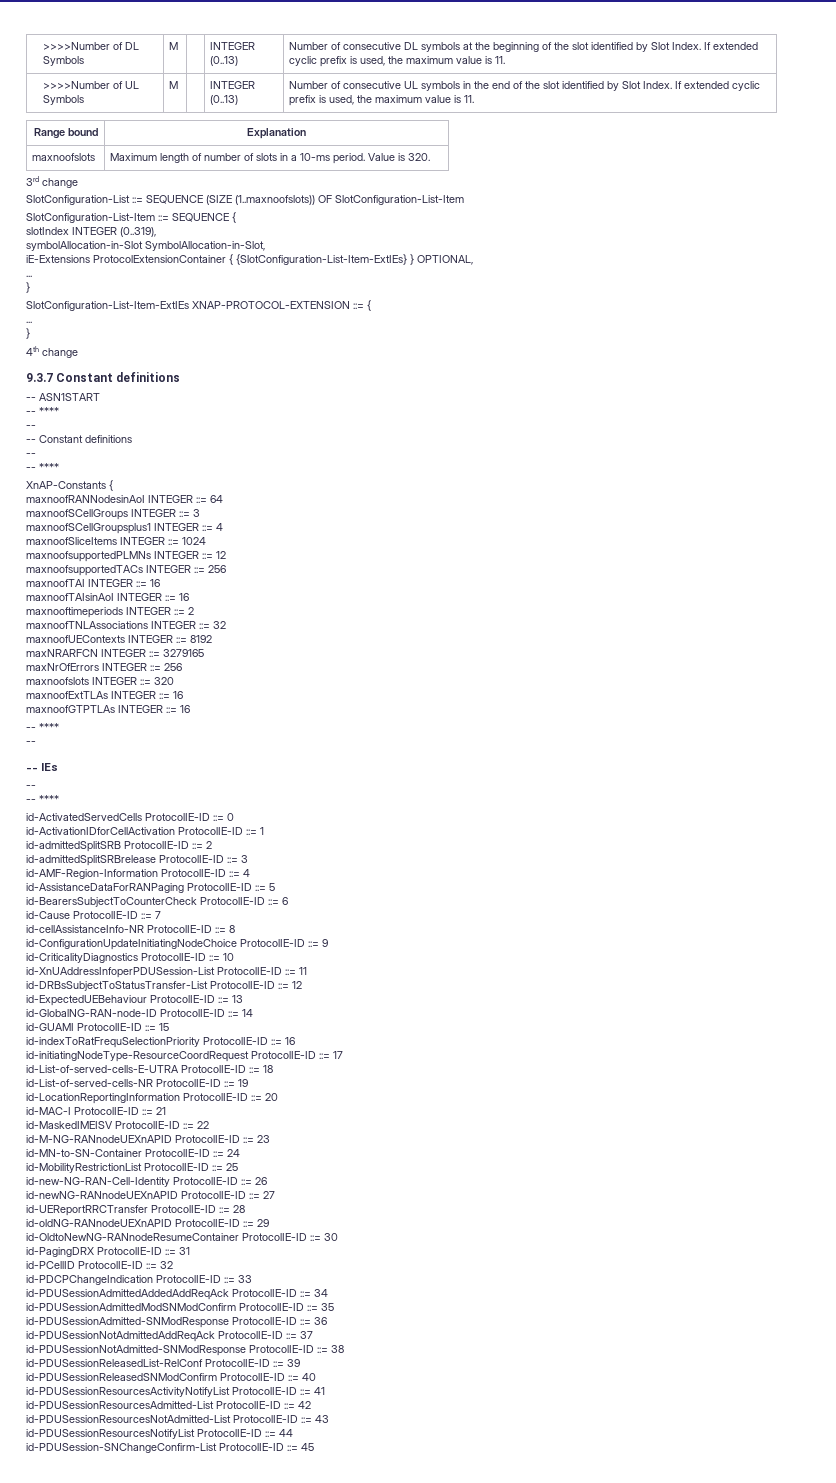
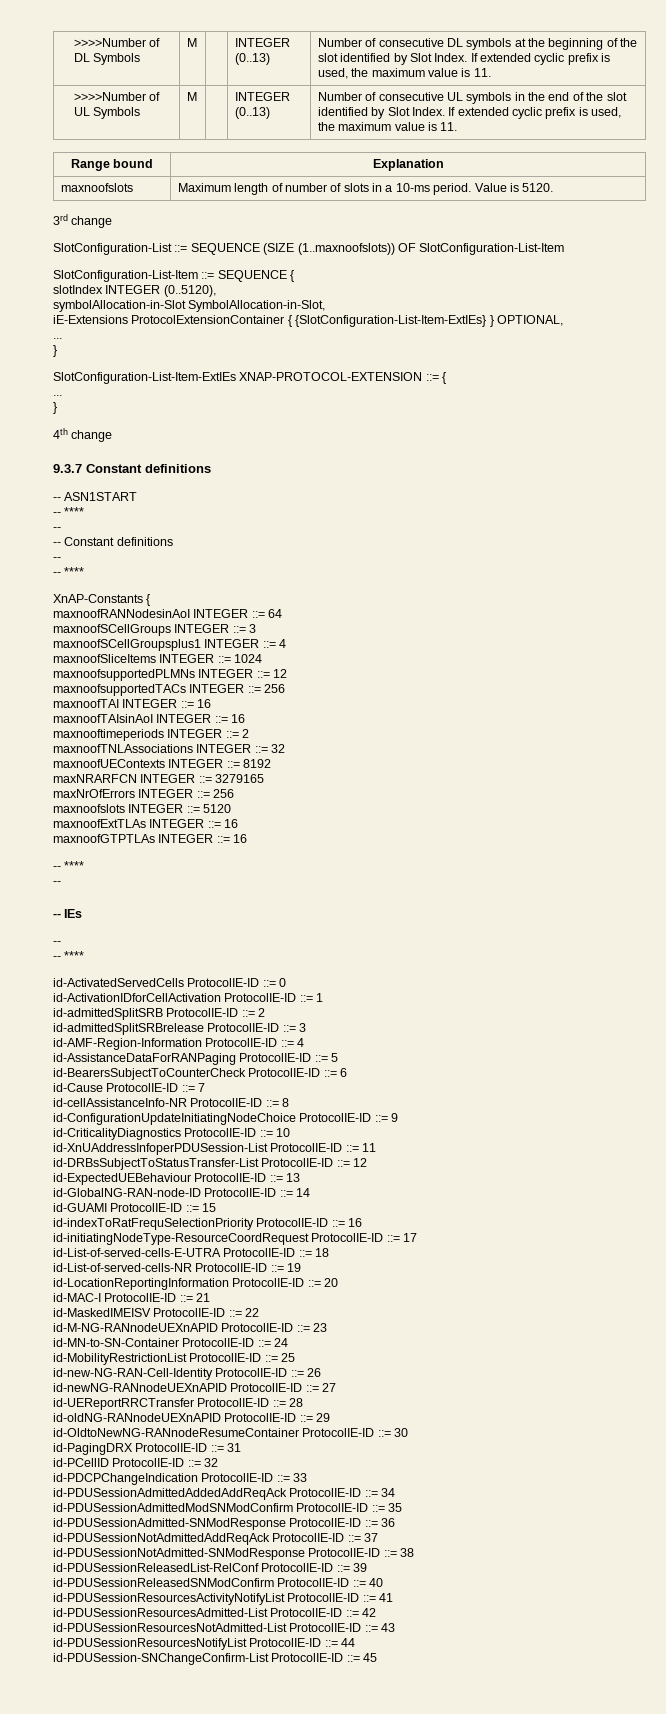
[408,153,431,161] 320. -> [522,183,554,192] 5120.
[120,227,156,237] (0..319), -> [163,285,216,297] (0..5120),
[154,677,174,685] 320 -> [203,804,232,813] 5120

